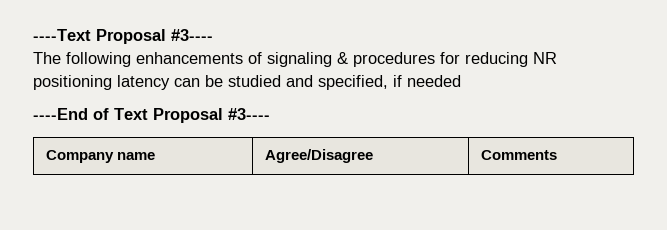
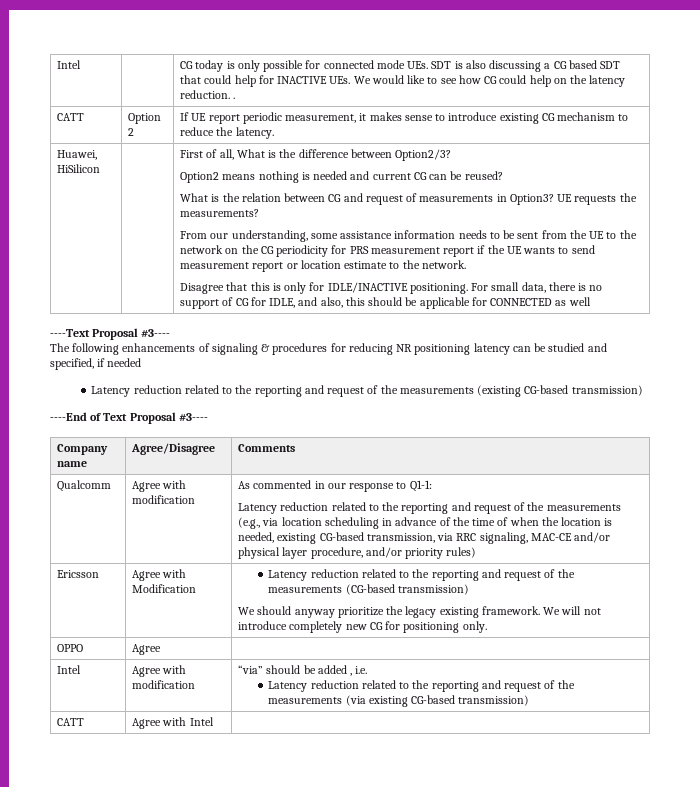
(33, 35) none -> [57,60,82,69] [180,60,621,72] [180,75,626,87] [180,90,236,99] [57,113,85,121] [128,113,162,124] [128,128,135,136] [180,112,629,124] [180,127,274,139] [57,150,98,160] [57,164,101,173] [180,149,452,161] [180,171,503,183] [180,193,637,205] [180,209,260,217] [180,230,637,242] [180,245,595,257] [180,260,466,272] [180,282,603,294] [180,297,591,309] Intel | | CG today is only possible for connected mode UEs. SDT is also discussing a CG based SDT that could help for INACTIVE UEs. We would like to see how CG could help on the latency reduction. . // CATT | Option 2 | If UE report periodic measurement, it makes sense to introduce existing CG mechanism to reduce the latency. // Huawei, HiSilicon | | First of all, What is the difference between Option2/3? // Option2 means nothing is needed and current CG can be reused? // What is the relation between CG and request of measurements in Option3? UE requests the measurements? // From our understanding, some assistance information needs to be sent from the UE to the network on the CG periodicity for PRS measurement report if the UE wants to send measurement report or location estimate to the network. // Disagree that this is only for IDLE/INACTIVE positioning. For small data, there is no support of CG for IDLE, and also, this should be applicable for CONNECTED as well //
(461, 81) none -> [91,385,643,397] // Latency reduction related to the reporting and request of the measurements (existing CG-based transmission)
(557, 155) none -> [57,480,112,492] [132,480,187,492] [132,495,196,504] [238,480,432,492] [238,502,621,514] [238,517,613,529] [238,532,611,544] [238,547,477,559] [57,570,100,578] [132,569,187,581] [132,584,197,593] [268,569,575,581] [268,584,469,595] [238,606,601,618] [238,621,487,633] [57,644,84,652] [132,644,162,655] [57,665,82,674] [132,665,187,677] [132,680,196,689] [238,665,368,676] [268,680,575,692] [268,695,530,707] [57,718,85,726] [132,717,214,729] // Qualcomm | Agree with modification | As commented in our response to Q1-1: // Latency reduction related to the reporting and request of the measurements (e.g., via location scheduling in advance of the time of when the location is needed, existing CG-based transmission, via RRC signaling, MAC-CE and/or physical layer procedure, and/or priority rules) // Ericsson | Agree with Modification | Latency reduction related to the reporting and request of the measurements (CG-based transmission) // We should anyway prioritize the legacy existing framework. We will not introduce completely new CG for positioning only. // OPPO | Agree | // Intel | Agree with modification | “via” should be added , i.e. // Latency reduction related to the reporting and request of the measurements (via existing CG-based transmission) // CATT | Agree with Intel |

